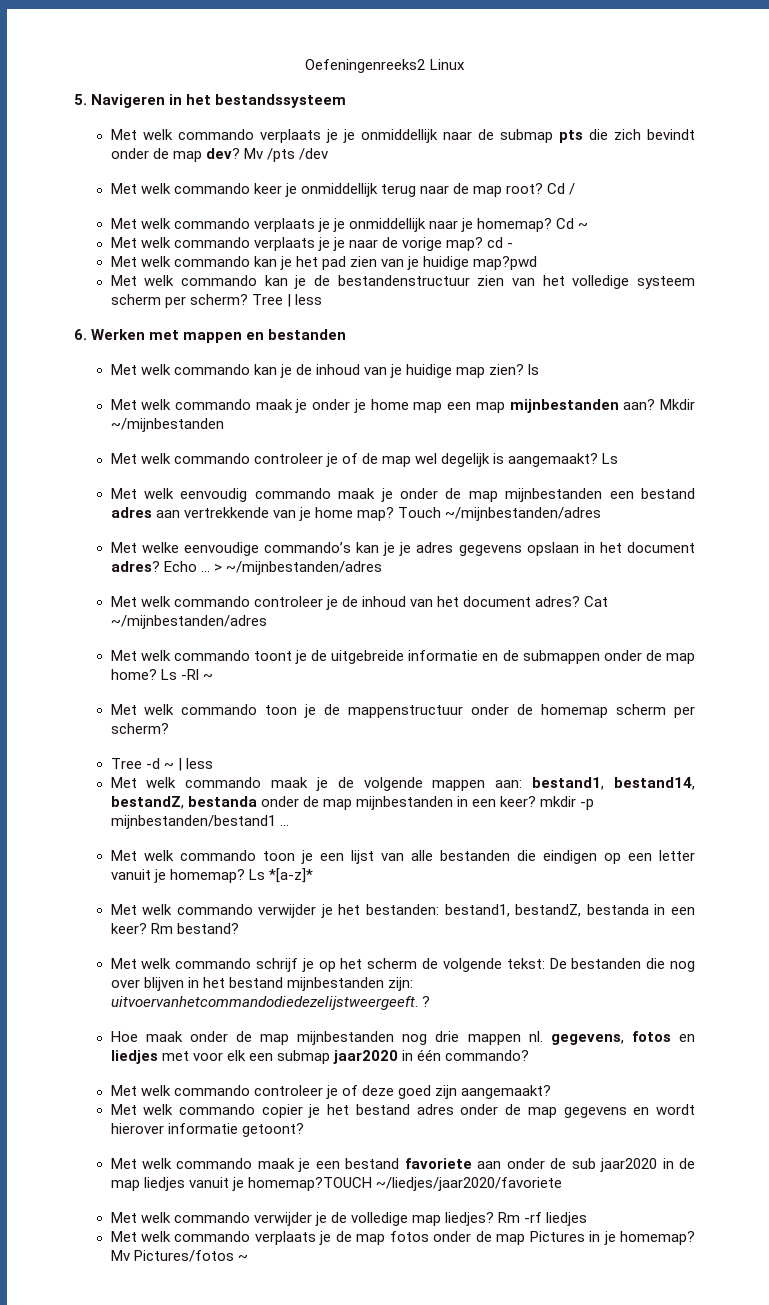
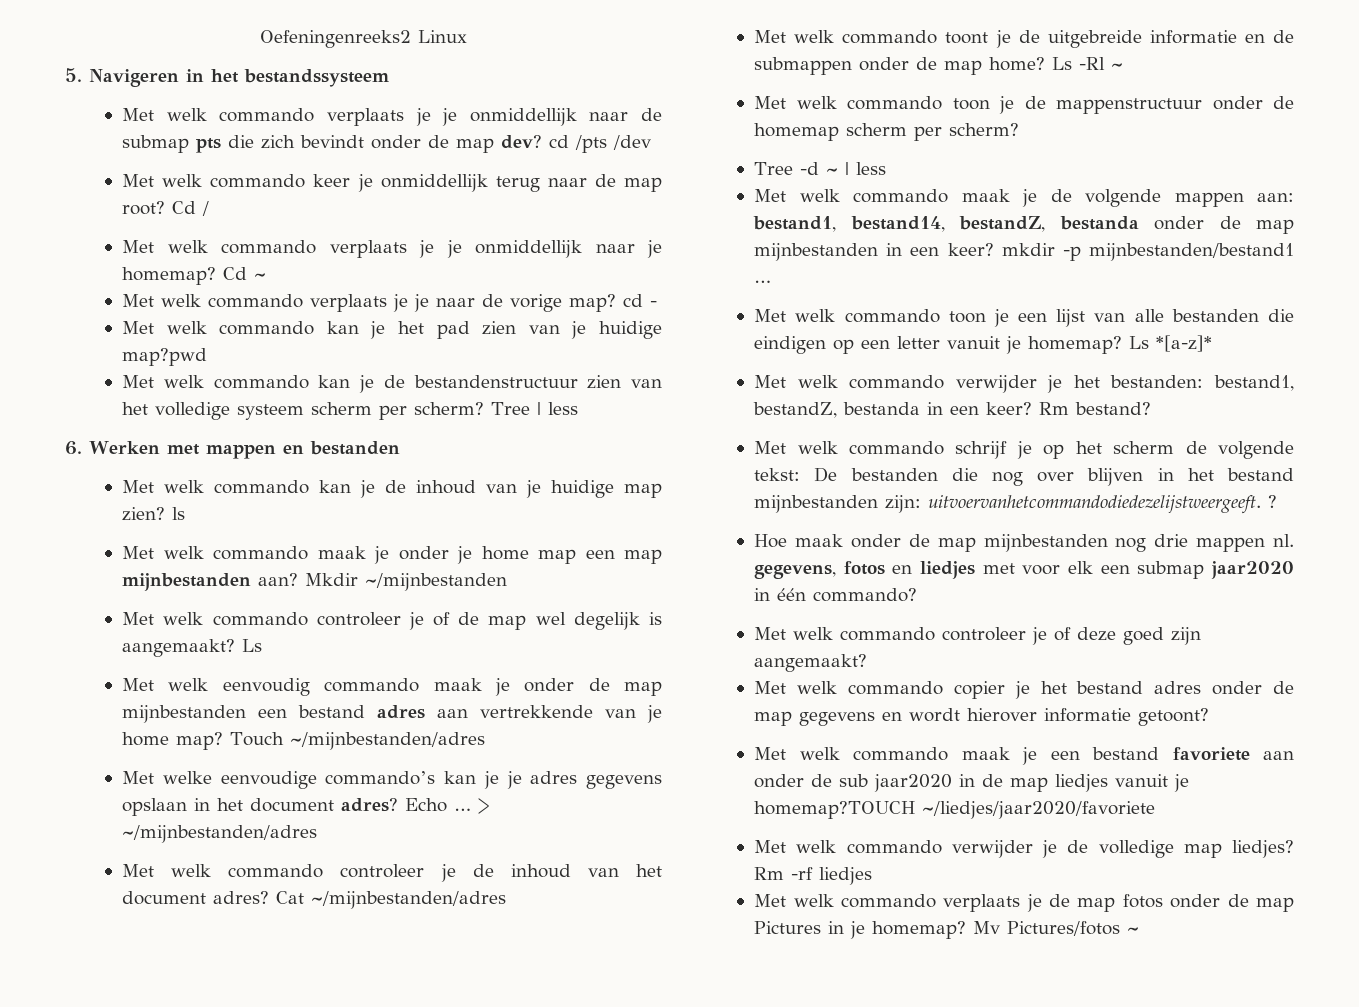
[243,148,263,159] Mv -> [549,135,570,148] cd

